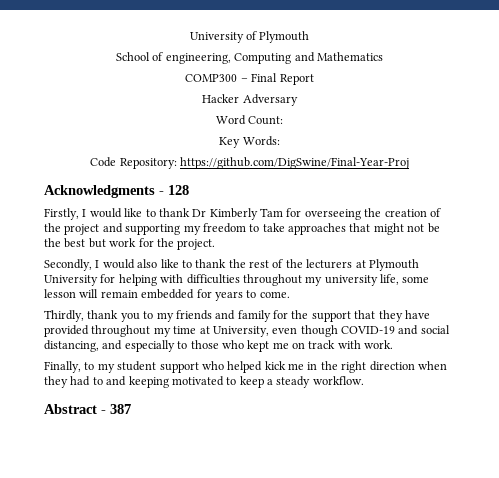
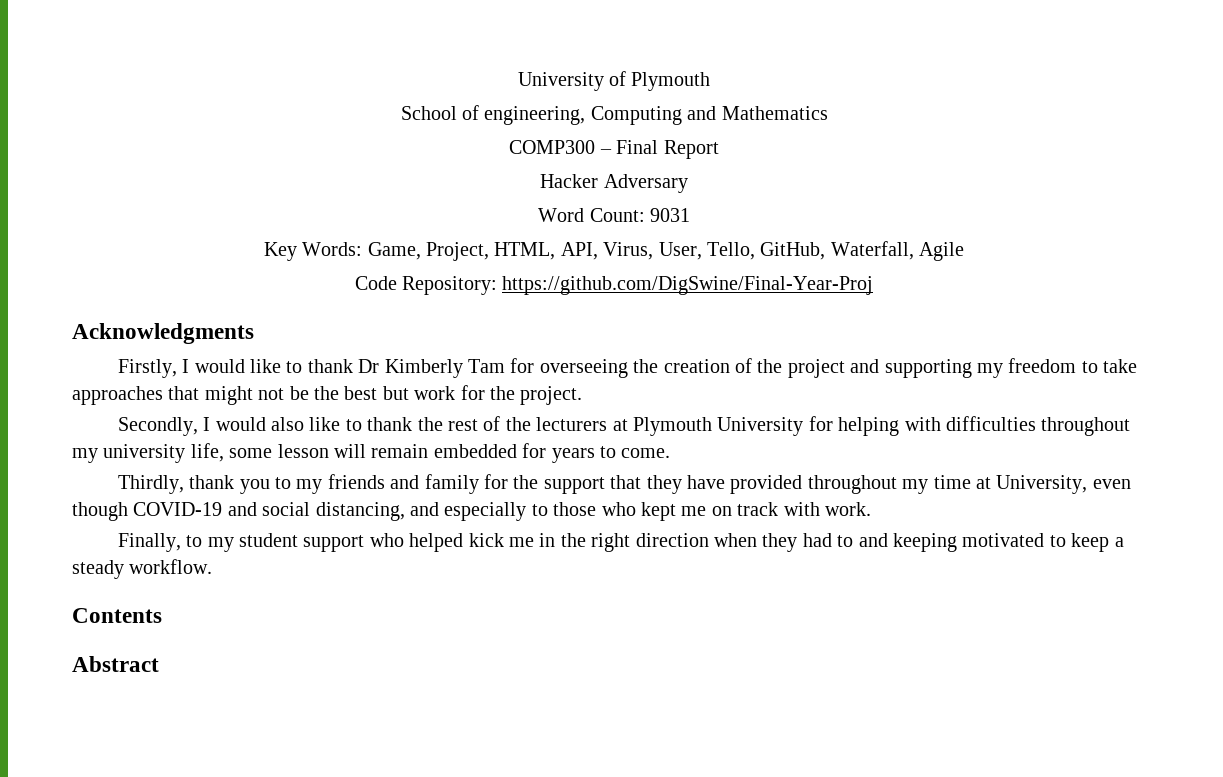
(284, 120) none -> [649,208,690,222] 9031
(280, 141) none -> [367,241,965,261] Game, Project, HTML, API, Virus, User, Tello, GitHub, Waterfall, Agile
[159,185,189,195] - 128 -> (254, 333) none
(364, 380) none -> [72,608,162,623] // Contents
[101,404,131,414] - 387 -> (159, 664) none

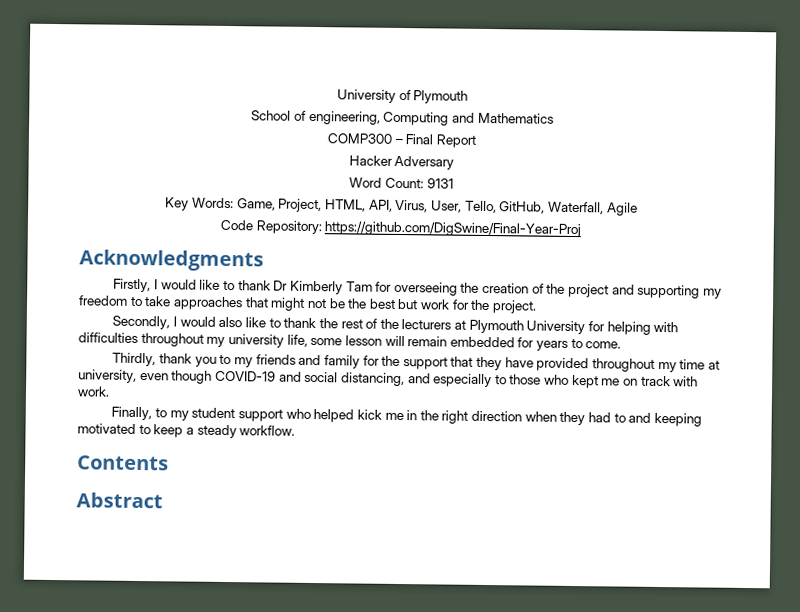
[649,208,690,222] 9031 -> [426,178,454,189] 9131
[996,475,1088,494] University, -> [78,369,137,383] university,

